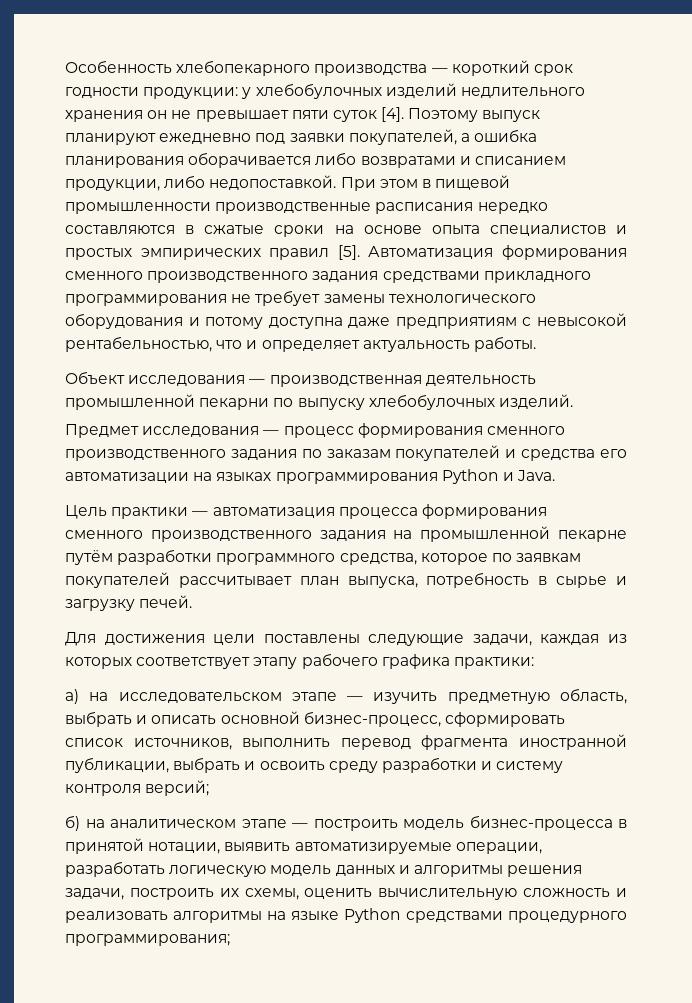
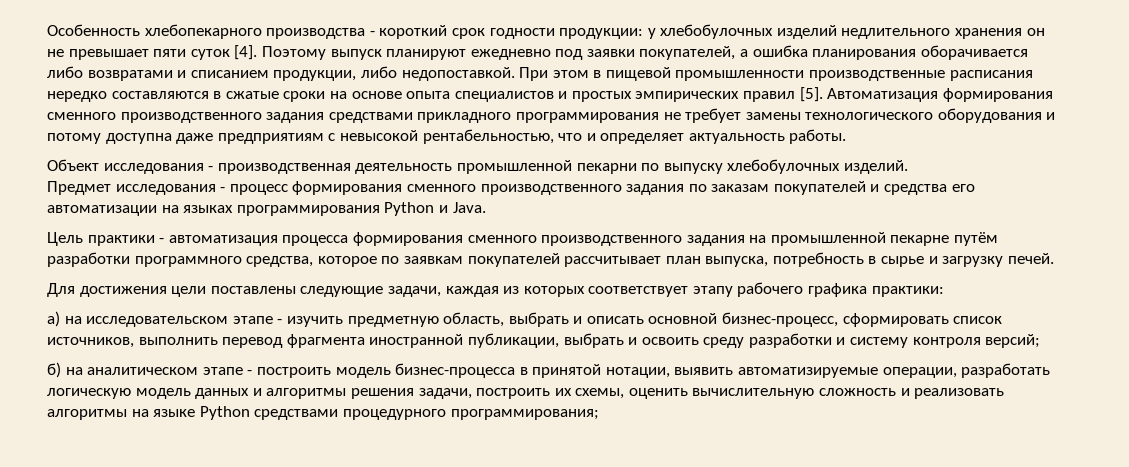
[431,68,448,73] — -> [369,31,375,36] -
[249,379,266,384] — -> [208,166,214,171] -
[263,430,280,435] — -> [220,187,226,192] -
[192,511,209,516] — -> [159,238,165,243] -
[347,696,364,701] — -> [277,319,283,324] -
[292,823,308,828] — -> [247,370,253,375] -

